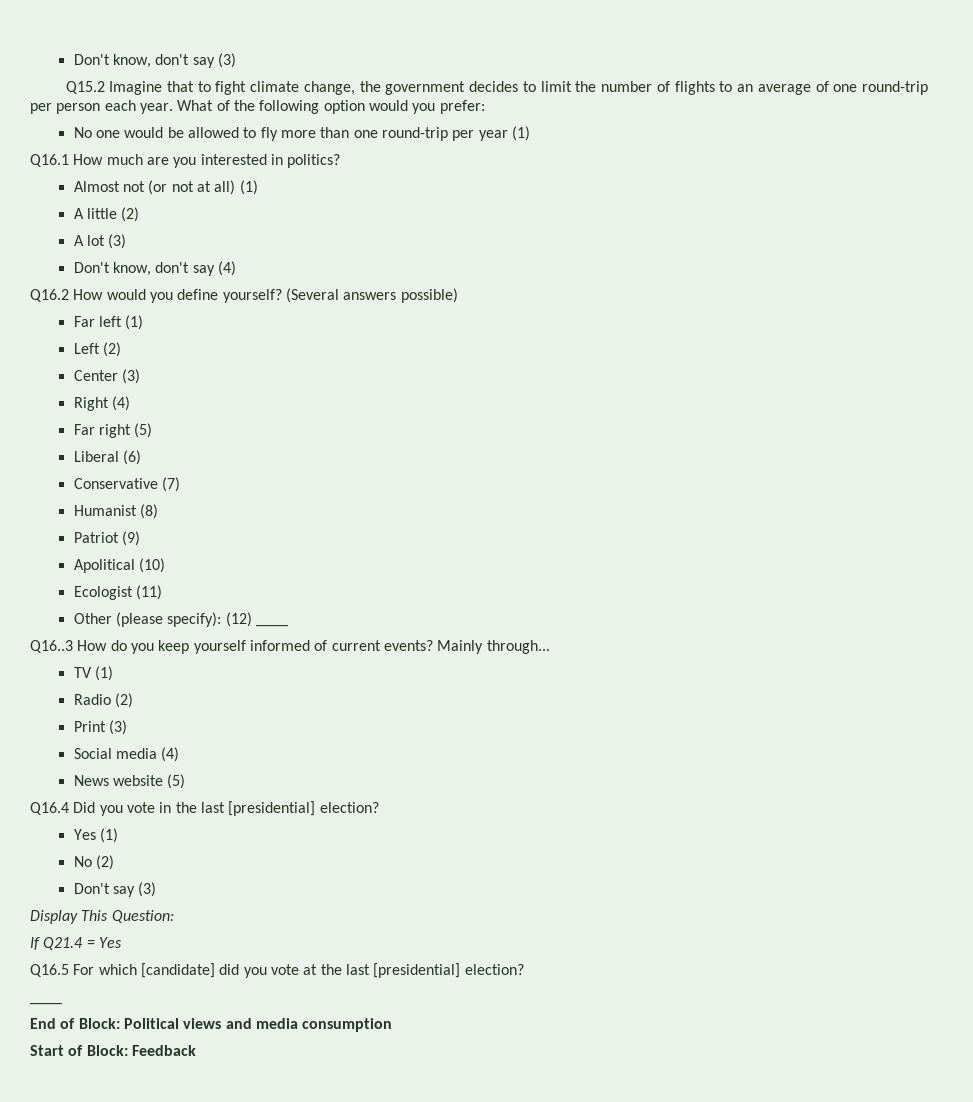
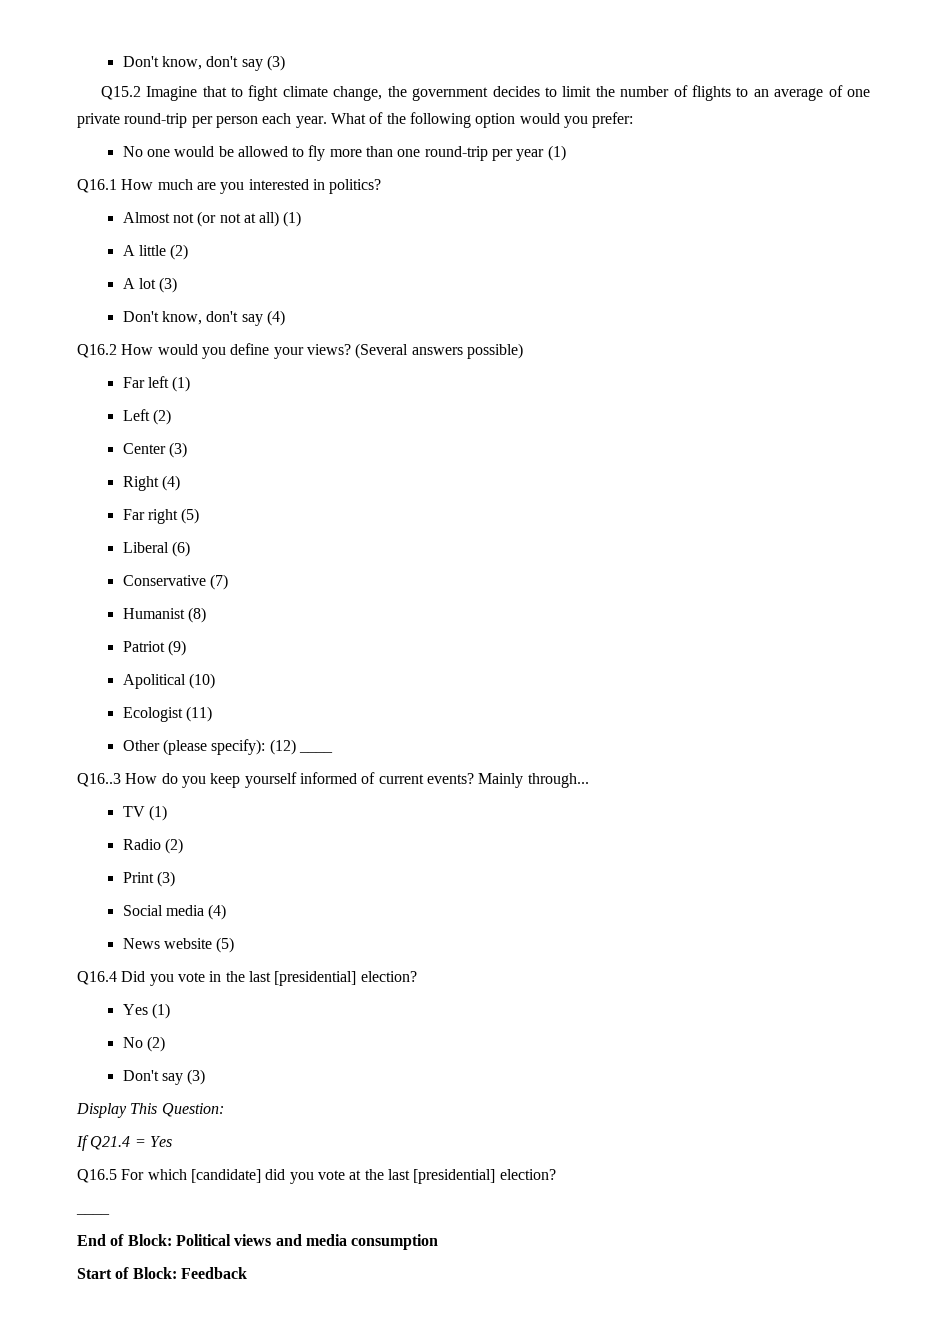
(858, 88) none -> [77,113,120,128] private
[222,289,282,303] yourself? -> [273,344,351,359] your views?

